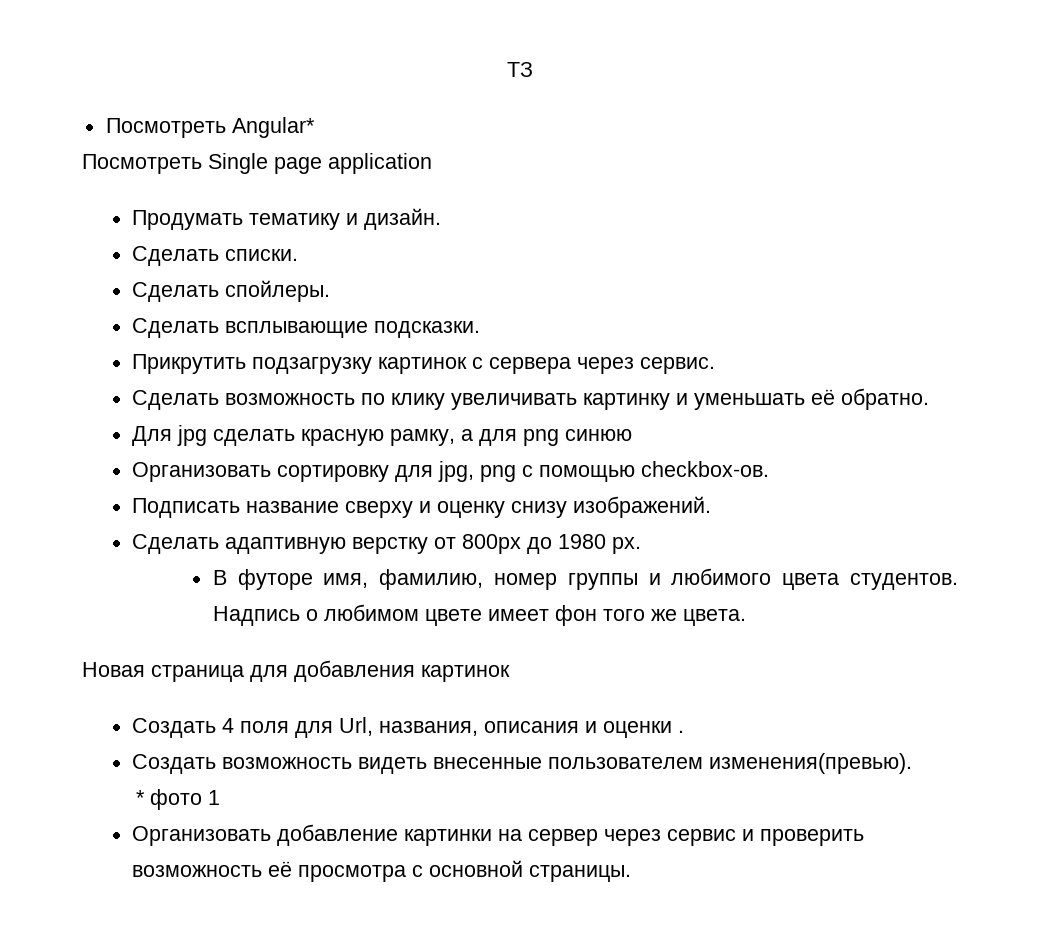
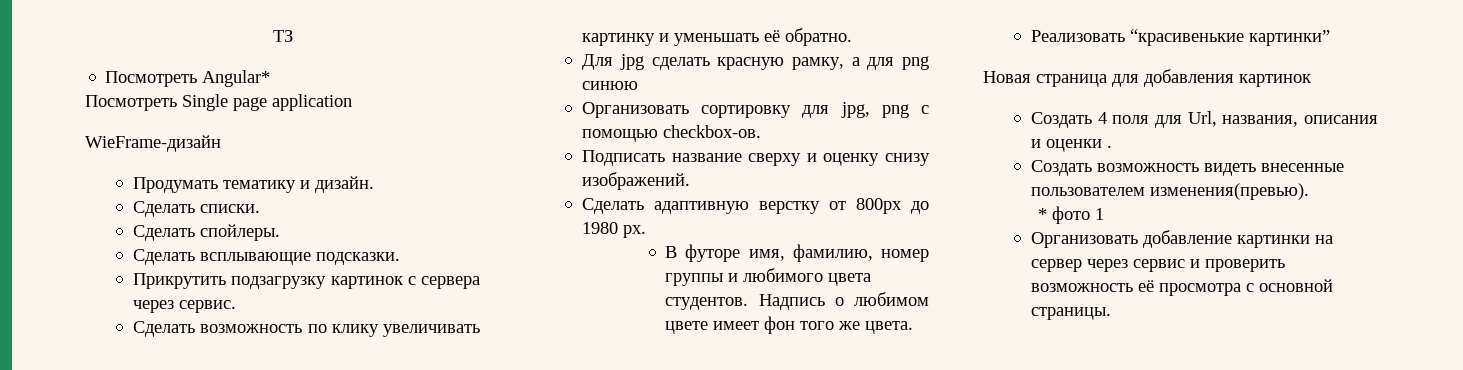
(432, 163) none -> [85,135,221,152] // WieFrame-дизайн
(746, 617) none -> [1031,29,1331,46] // Реализовать “красивенькие картинки”

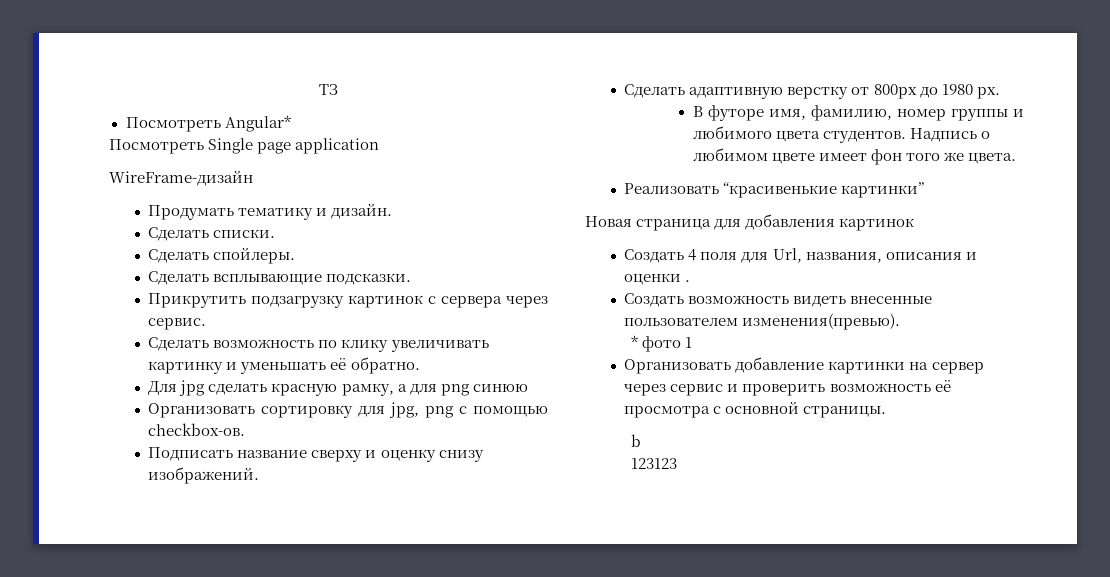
[85,135,221,152] WieFrame-дизайн -> [109,170,253,186] WireFrame-дизайн
(1112, 313) none -> [630,434,641,447] [630,458,677,469] // b // 123123

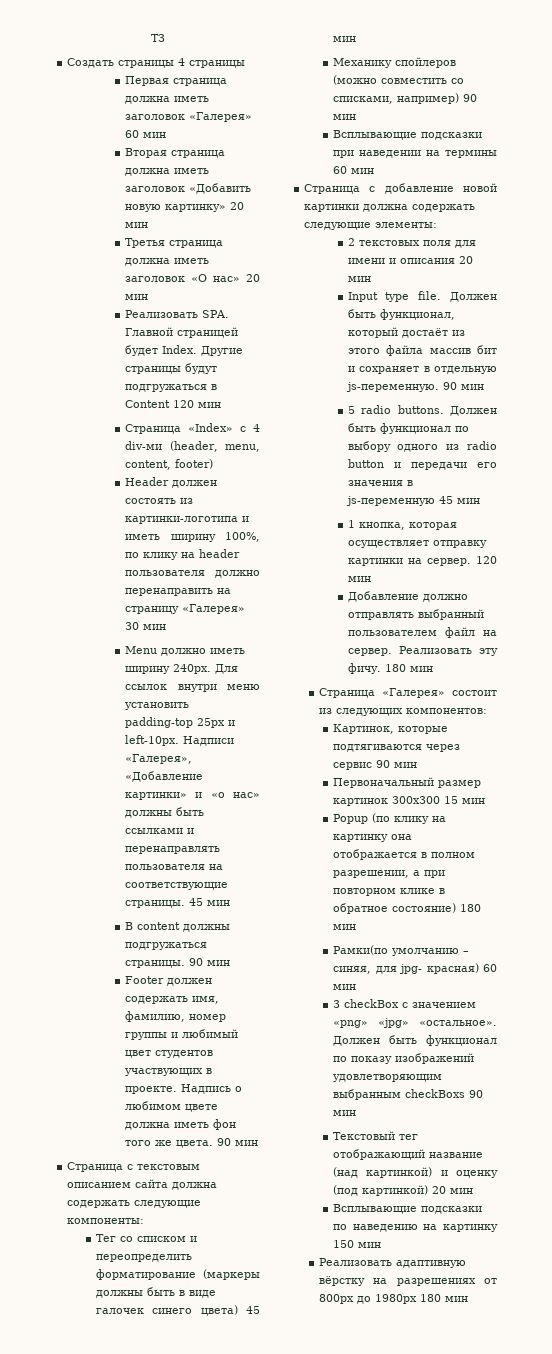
[125,115,291,132] [109,138,380,154] [109,170,253,186] [148,203,393,220] [148,227,276,241] [148,247,296,264] [148,271,412,285] [148,293,549,308] [148,318,207,330] [148,337,489,352] [148,357,420,374] [148,380,528,396] [148,402,548,418] [148,423,246,436] [148,447,484,462] [148,467,260,484] [624,84,1000,99] [692,105,764,121] Посмотреть Angular* // Посмотреть Single page application // WireFrame-дизайн // Продумать тематику и дизайн. // Сделать списки. // Сделать спойлеры. // Сделать всплывающие подсказки. // Прикрутить подзагрузку картинок с сервера через сервис. // Сделать возможность по клику увеличивать картинку и уменьшать её обратно. // Для jpg сделать красную рамку, а для png синюю // Организовать сортировку для jpg, png с помощью checkbox-ов. // Подписать название сверху и оценку снизу изображений. // Сделать адаптивную верстку от 800px до 1980 px. // В футоре -> [67,58,246,68] [125,76,228,86] [125,96,210,104] [125,112,253,122] [125,130,167,138] [125,148,226,158] [125,168,210,176] [125,183,252,194] [125,202,245,212] [125,222,149,228] [125,238,224,248] [125,258,210,266] [125,274,260,282] [125,294,149,300] [125,310,230,318] [125,327,239,338] [125,345,244,356] [125,363,218,374] [125,384,218,392] [125,400,222,408] [125,423,260,434] [125,441,260,452] [125,459,214,470] [125,477,218,488] [125,498,194,504] [125,516,250,524] [125,532,260,542] [125,549,241,560] [125,570,260,578] [125,588,232,596] [125,604,246,614] [125,622,167,630] [125,646,246,656] [125,664,239,674] [125,684,260,692] [125,702,190,710] [125,717,236,728] [125,735,235,746] [125,754,193,764] [125,771,204,782] [125,792,260,800] [125,807,205,818] [125,828,195,834] [125,846,221,854] [125,864,224,870] [125,882,229,890] [125,898,231,908] [125,922,231,932] [125,942,208,950] [125,958,231,968] [125,976,213,986] [125,996,189,1004] Создать страницы 4 страницы // Первая страница должна иметь заголовок «Галерея» 60 мин // Вторая страница должна иметь заголовок «Добавить новую картинку» 20 мин // Третья страница должна иметь заголовок «О нас» 20 мин // Реализовать SPA. Главной страницей будет Index. Другие страницы будут подгружаться в Content 120 мин // Страница «Index» с 4 div-ми (header, menu, content, footer) // Header должен состоять из картинки-логотипа и иметь ширину 100%, по клику на header пользователя должно перенаправить на страницу «Галерея» 30 мин // Menu должно иметь ширину 240px. Для ссылок внутри меню установить padding-top 25px и left-10px. Надписи «Галерея», «Добавление картинки» и «о нас» должны быть ссылками и перенаправлять пользователя на соответствующие страницы. 45 мин // В content должны подгружаться страницы. 90 мин // Footer должен содержать
[692,126,906,143] любимого цвета студентов. -> [182,1029,239,1038] [125,1050,214,1058] [125,1068,213,1076] [125,1086,178,1094] любимый цвет студентов участвующих в проекте.
[818,153,867,161] имеет -> [125,1122,210,1130] должна иметь
[624,182,925,198] [585,214,915,231] [624,248,977,263] [624,273,691,285] [624,293,933,307] [624,313,901,330] [630,335,692,352] [624,357,984,374] [624,380,951,396] [624,401,887,418] [630,434,641,447] [630,458,677,469] // Реализовать “красивенькие картинки” // Новая страница для добавления картинок // Создать 4 поля для Url, названия, описания и оценки . // Создать возможность видеть внесенные пользователем изменения(превью). // * фото 1 // Организовать добавление картинки на сервер через сервис и проверить возможность её просмотра с основной страницы. // b // 123123 -> [217,1138,259,1146] [67,1162,201,1172] [67,1179,218,1190] [67,1200,202,1208] [67,1218,145,1224] [96,1234,198,1242] [96,1254,193,1262] [96,1269,260,1280] [96,1287,217,1298] [96,1305,260,1316] [333,36,357,42] [333,57,457,68] [333,75,465,85] [333,93,478,104] [333,114,357,120] [333,130,483,140] [333,150,497,158] [333,166,375,174] [304,183,497,194] [304,204,476,212] [304,222,438,230] [347,238,476,248] [347,256,473,264] [347,276,371,282] [347,291,497,302] [347,309,455,320] [347,327,465,338] [347,345,497,356] [347,366,497,374] [345,382,484,392] [347,405,497,416] [347,423,469,434] [347,441,497,452] [347,459,497,470] [347,480,413,486] [345,496,480,506] [347,520,457,530] [347,540,487,548] [347,556,497,566] [347,576,371,582] [347,591,468,602] [347,609,484,620] [347,627,497,638] [347,646,498,656] [347,663,433,674] [318,688,497,698] [318,708,487,716] [333,724,449,734] [333,744,461,752] [333,760,418,770] [333,777,482,788] [333,796,486,806] [333,813,447,824] [333,834,413,842] [333,849,476,860] [333,870,446,878] [333,888,446,896] [333,903,482,914] [333,924,357,930] [333,945,470,956] [333,963,497,974] [333,984,357,990] [333,999,477,1008] [333,1018,497,1028] [333,1035,497,1046] [333,1053,475,1064] [333,1074,443,1082] [333,1089,484,1100] [333,1110,357,1116] [333,1131,419,1140] [333,1149,484,1160] [333,1167,498,1178] [333,1185,474,1196] [333,1204,483,1214] [333,1224,498,1232] [333,1240,382,1248] [318,1258,466,1268] [318,1276,497,1286] [318,1294,468,1304] 90 мин // Страница с текстовым описанием сайта должна содержать следующие компоненты: // Тег со списком и переопределить форматирование (маркеры должны быть в виде галочек синего цвета) 45 мин // Механику спойлеров (можно совместить со списками, например) 90 мин // Всплывающие подсказки при наведении на термины 60 мин // Страница с добавление новой картинки должна содержать следующие элементы: // 2 текстовых поля для имени и описания 20 мин // Input type file. Должен быть функционал, который достаёт из этого файла массив бит и сохраняет в отдельную js-переменную. 90 мин // 5 radio buttons. Должен быть функционал по выбору одного из radio button и передачи его значения в js-переменную 45 мин // 1 кнопка, которая осуществляет отправку картинки на сервер. 120 мин // Добавление должно отправлять выбранный пользователем файл на сервер. Реализовать эту фичу. 180 мин // Страница «Галерея» состоит из следующих компонентов: // Картинок, которые подтягиваются через сервис 90 мин // Первоначальный размер картинок 300х300 15 мин // Popup (по клику на картинку она отображается в полном разрешении, а при повторном клике в обратное состояние) 180 мин // Рамки(по умолчанию – синяя, для jpg- красная) 60 мин // 3 checkBox с значением «png» «jpg» «остальное». Должен быть функционал по показу изображений удовлетворяющим выбранным checkBoxs 90 мин // Текстовый тег отображающий название (над картинкой) и оценку (под картинкой) 20 мин // Всплывающие подсказки по наведению на картинку 150 мин // Реализовать адаптивную вёрстку на разрешениях от 800px до 1980px 180 мин

